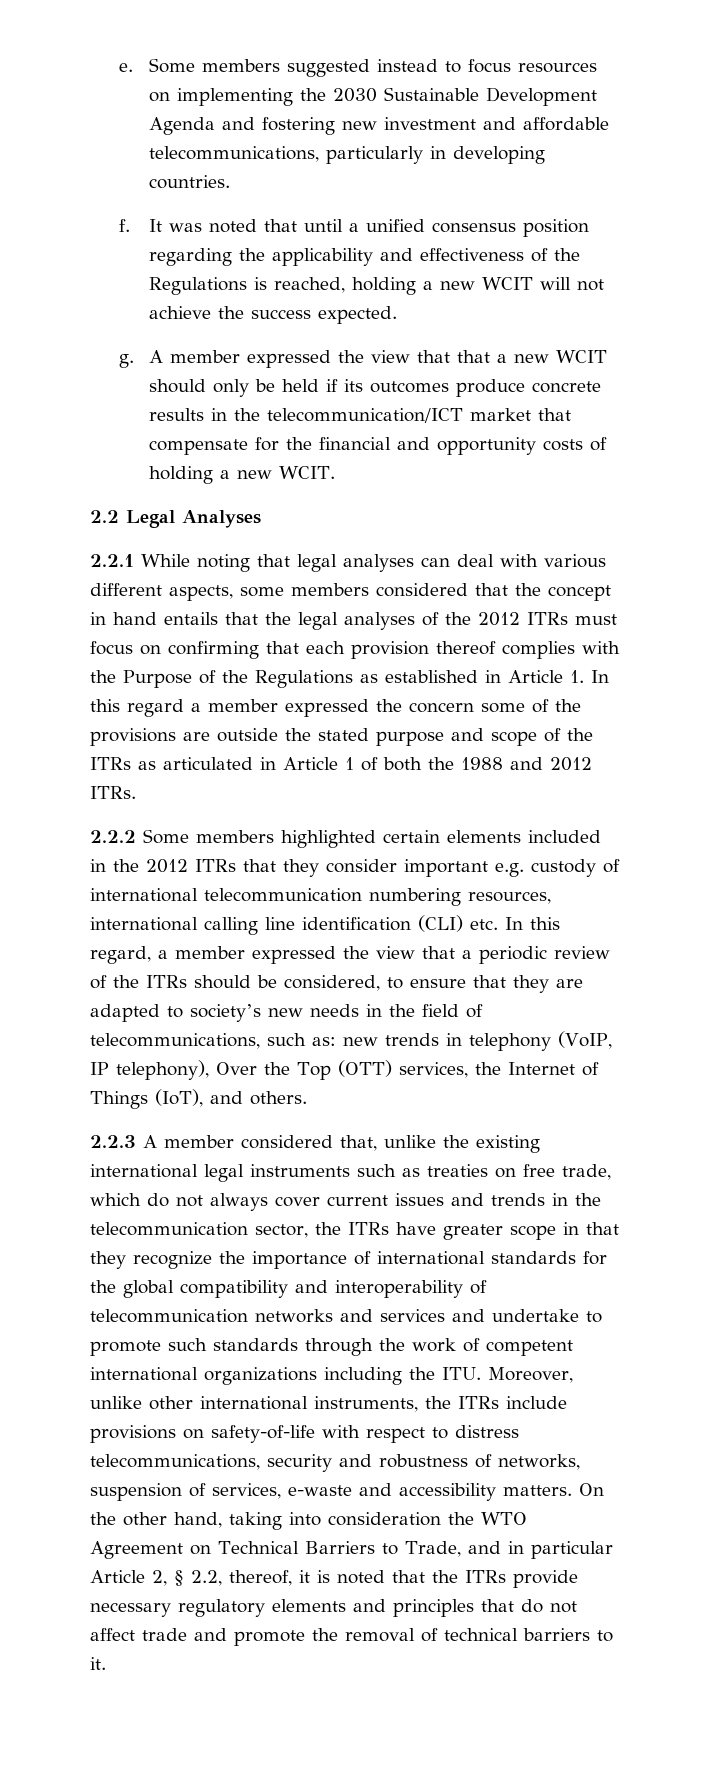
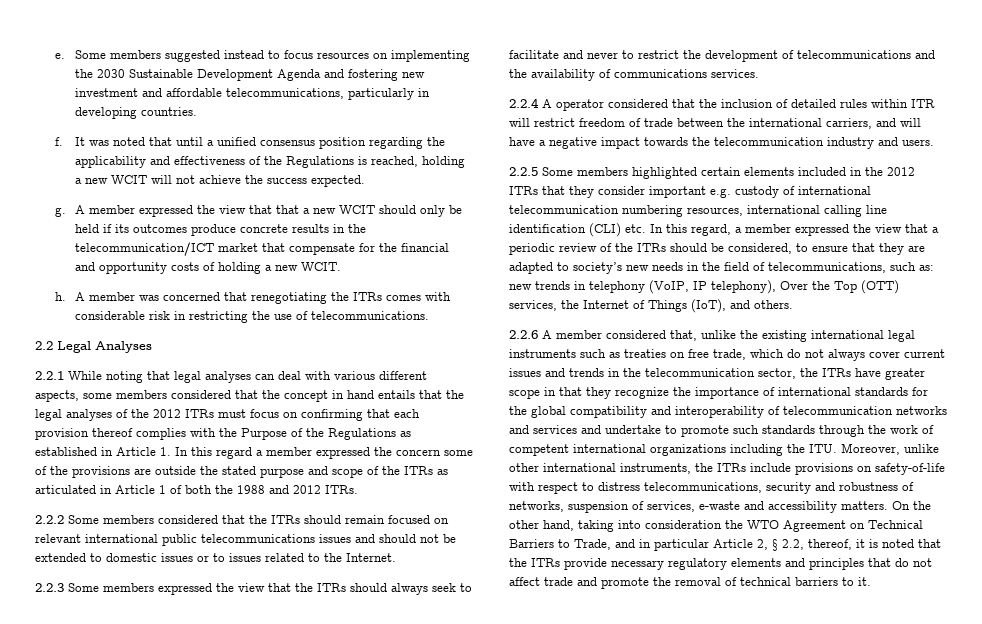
(335, 472) none -> [55,292,452,304] [75,311,430,323] // h. A member was concerned that renegotiating the ITRs comes with considerable risk in restricting the use of telecommunications.
(274, 836) none -> [158,515,449,524] [35,534,456,546] [35,553,396,562] [35,583,472,595] [509,50,935,62] [509,69,759,81] [509,98,935,111] [509,118,921,129] [509,137,934,149] [509,167,628,176] considered that the ITRs should remain focused on relevant international public telecommunications issues and should not be extended to domestic issues or to issues related to the Internet. // 2.2.3 Some members expressed the view that the ITRs should always seek to facilitate and never to restrict the development of telecommunications and the availability of communications services. // 2.2.4 A operator considered that the inclusion of detailed rules within ITR will restrict freedom of trade between the international carriers, and will have a negative impact towards the telecommunication industry and users. // 2.2.5 Some members
[90,1135,136,1148] 2.2.3 -> [509,330,538,339] 2.2.6

